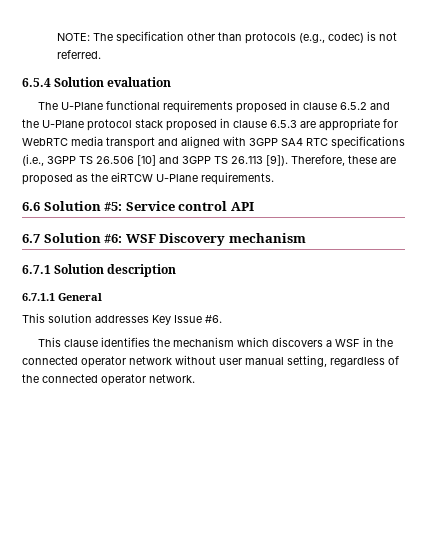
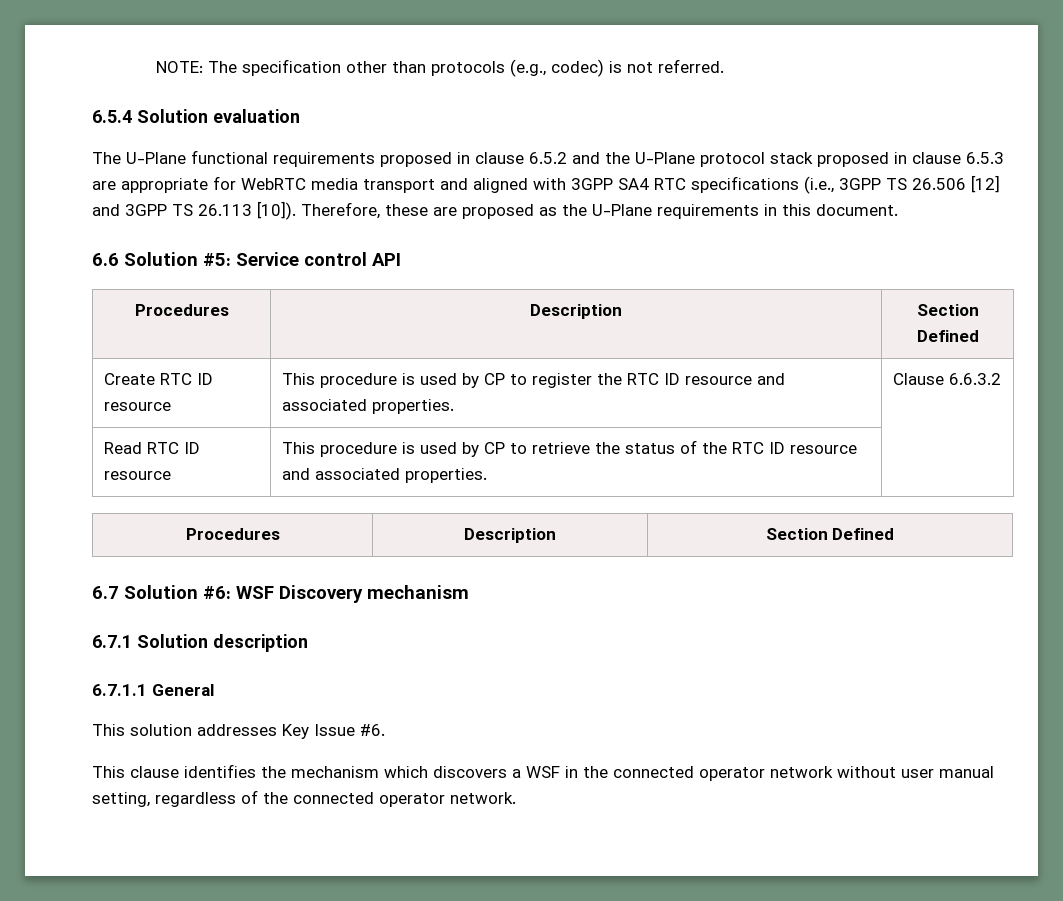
[137,155,156,166] [10] -> [971,175,1000,193] [12]
[266,155,288,166] [9]). -> [257,201,296,220] [10]).
[111,172,274,185] eiRTCW U-Plane requirements. -> [592,204,898,219] U-Plane requirements in this document.
(254, 206) none -> [134,304,229,316] [530,304,622,319] [916,304,979,316] [916,330,979,342] [103,373,213,385] [103,402,171,411] [281,373,785,388] [281,399,454,414] [892,373,1001,385] [103,442,200,454] [103,471,171,480] [281,440,857,457] [281,468,487,483] [185,528,280,540] [464,528,556,543] [765,528,895,540] // Procedures | Description | Section Defined // Create RTC ID resource | This procedure is used by CP to register the RTC ID resource and associated properties. | Clause 6.6.3.2 // Read RTC ID resource | This procedure is used by CP to retrieve the status of the RTC ID resource and associated properties. | // Procedures | Description | Section Defined

